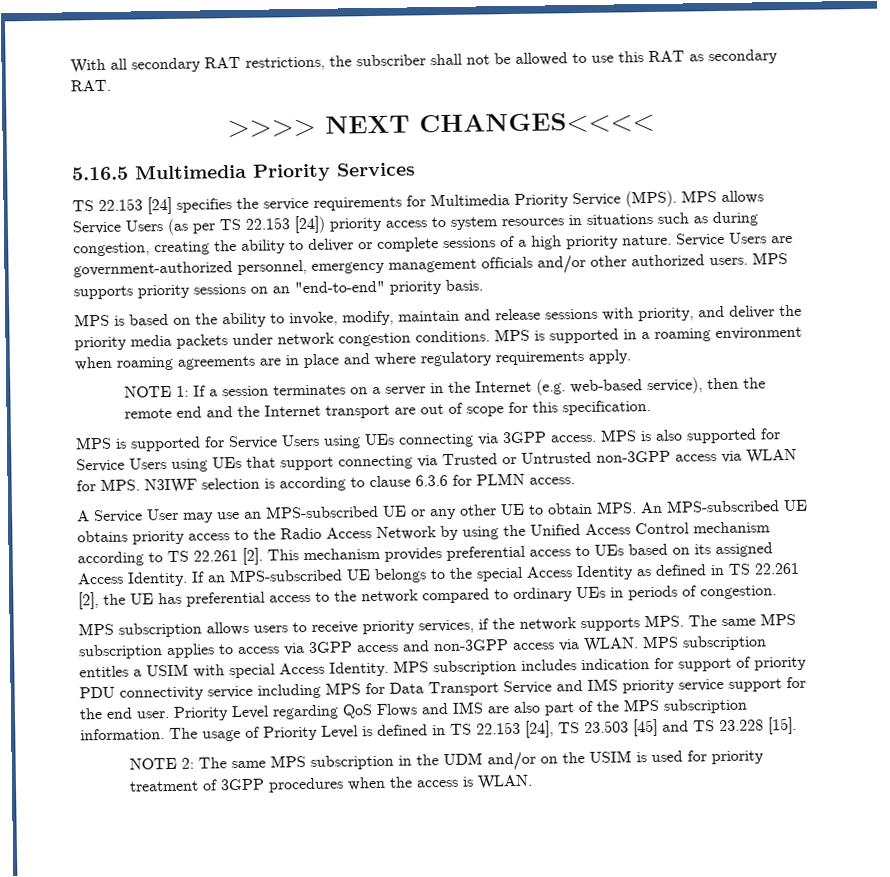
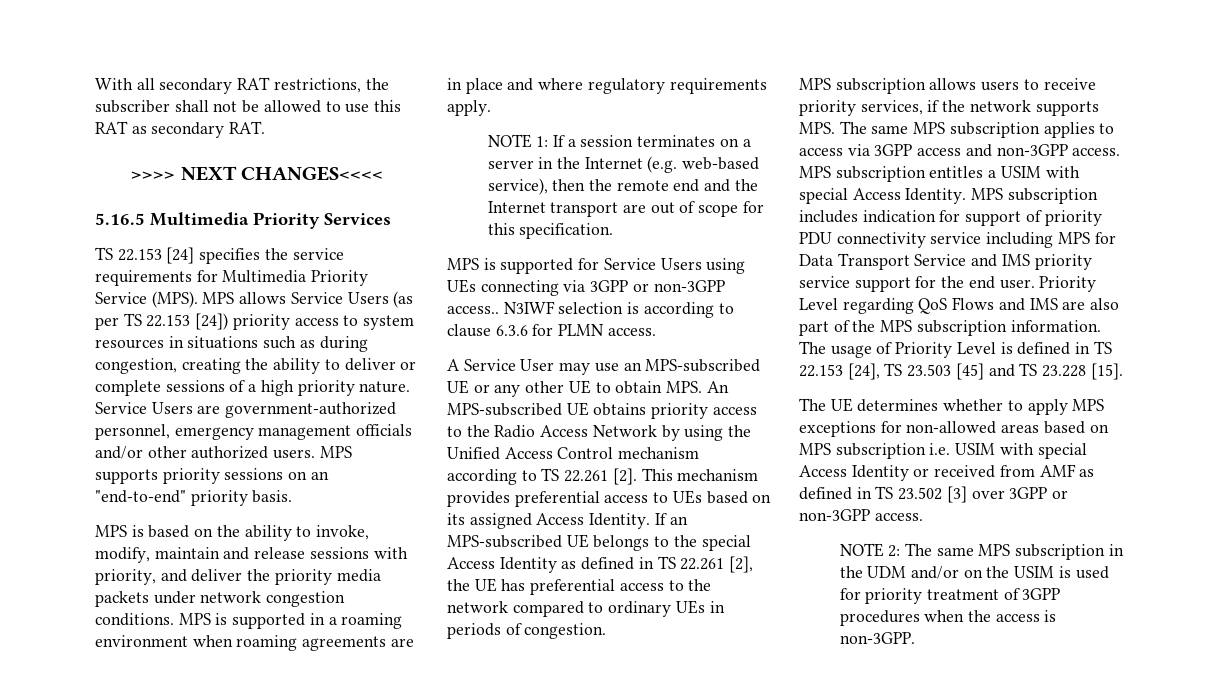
[550,428,781,444] [76,448,797,473] [76,478,140,492] access. MPS is also supported for Service Users using UEs that support connecting via Trusted or Untrusted non-3GPP access via WLAN for MPS. -> [632,280,725,292] [447,306,499,314] or non-3GPP access..
[512,637,639,653] access via WLAN. -> [1072,148,1121,156] access.
(797, 725) none -> [799,398,1105,415] [799,421,1109,437] [799,443,1087,459] [799,464,1095,481] [799,486,1069,503] [799,509,923,521] // The UE determines whether to apply MPS exceptions for non-allowed areas based on MPS subscription i.e. USIM with special Access Identity or received from AMF as defined in TS 23.502 [3] over 3GPP or non-3GPP access.
[476,774,533,790] WLAN. -> [839,632,915,644] non-3GPP.

